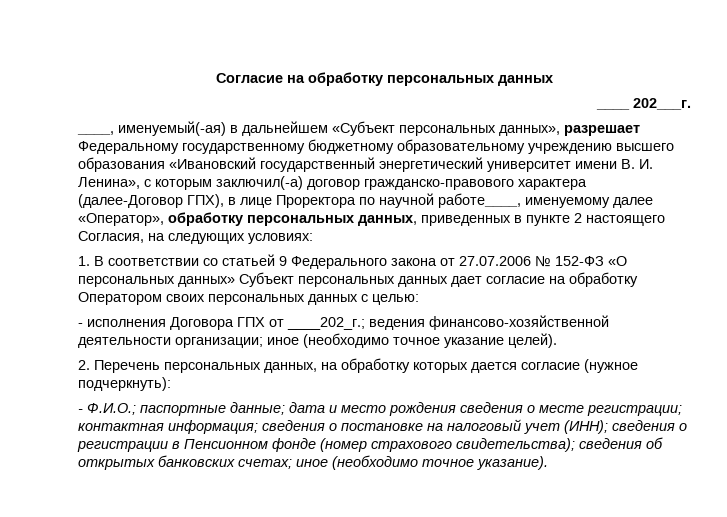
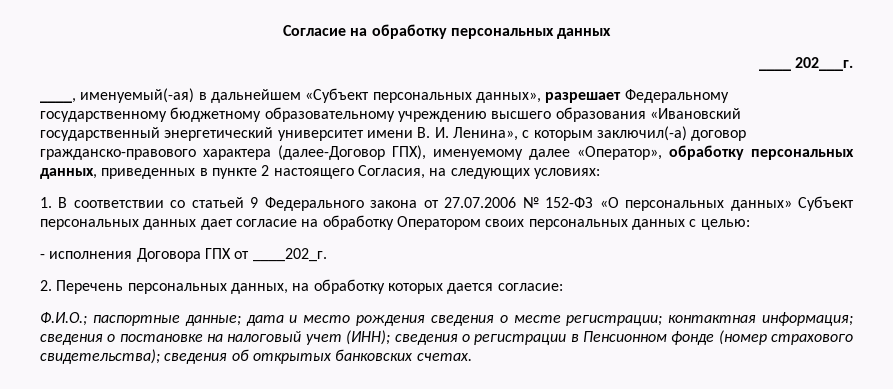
[228,193,521,208] в лице Проректора по научной работе____, -> (426, 152) none
[287,315,609,330] [78,333,557,348] ____202_г.; ведения финансово-хозяйственной деятельности организации; иное (необходимо точное указание целей). -> [252,248,327,262] ____202_г.
[521,359,638,373] [78,377,171,391] [78,409,83,413] согласие (нужное подчеркнуть): // - -> [497,283,563,291] согласие: //
[238,455,548,470] счетах; иное (необходимо точное указание). -> [416,353,472,361] счетах.

